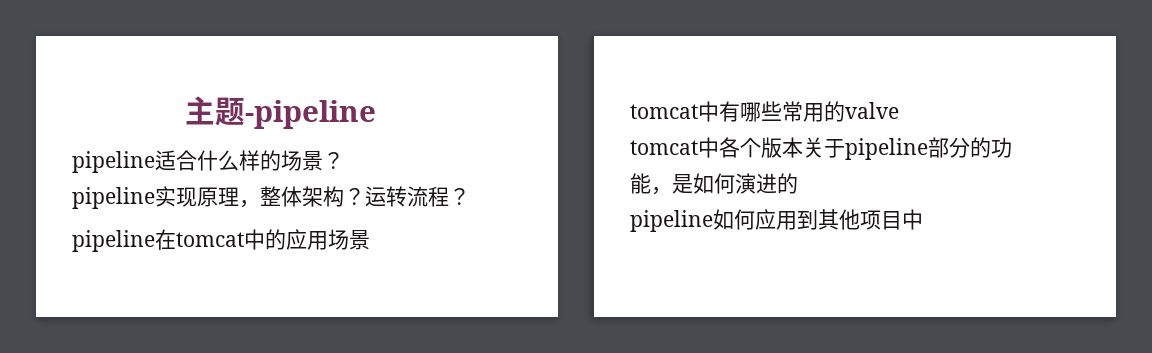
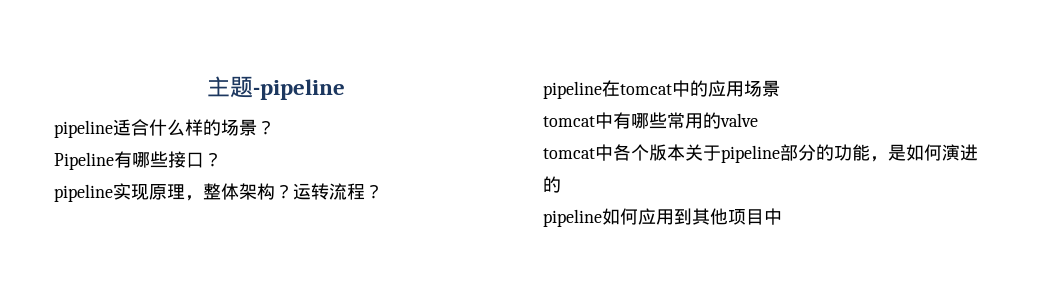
(344, 160) none -> [54,151,222,170] // Pipeline有哪些接口？

